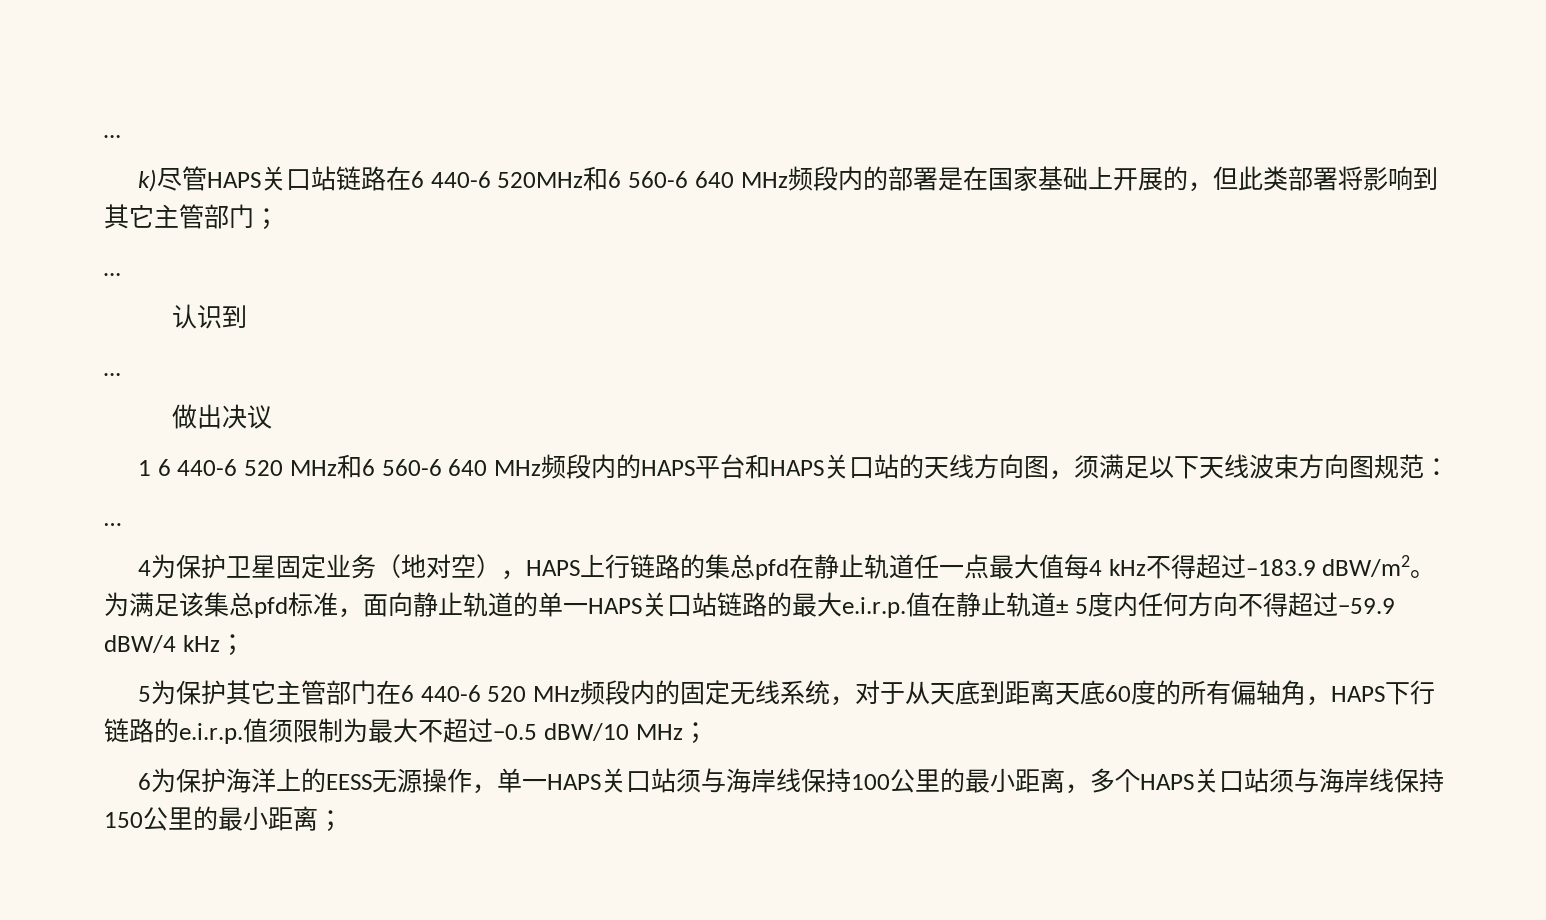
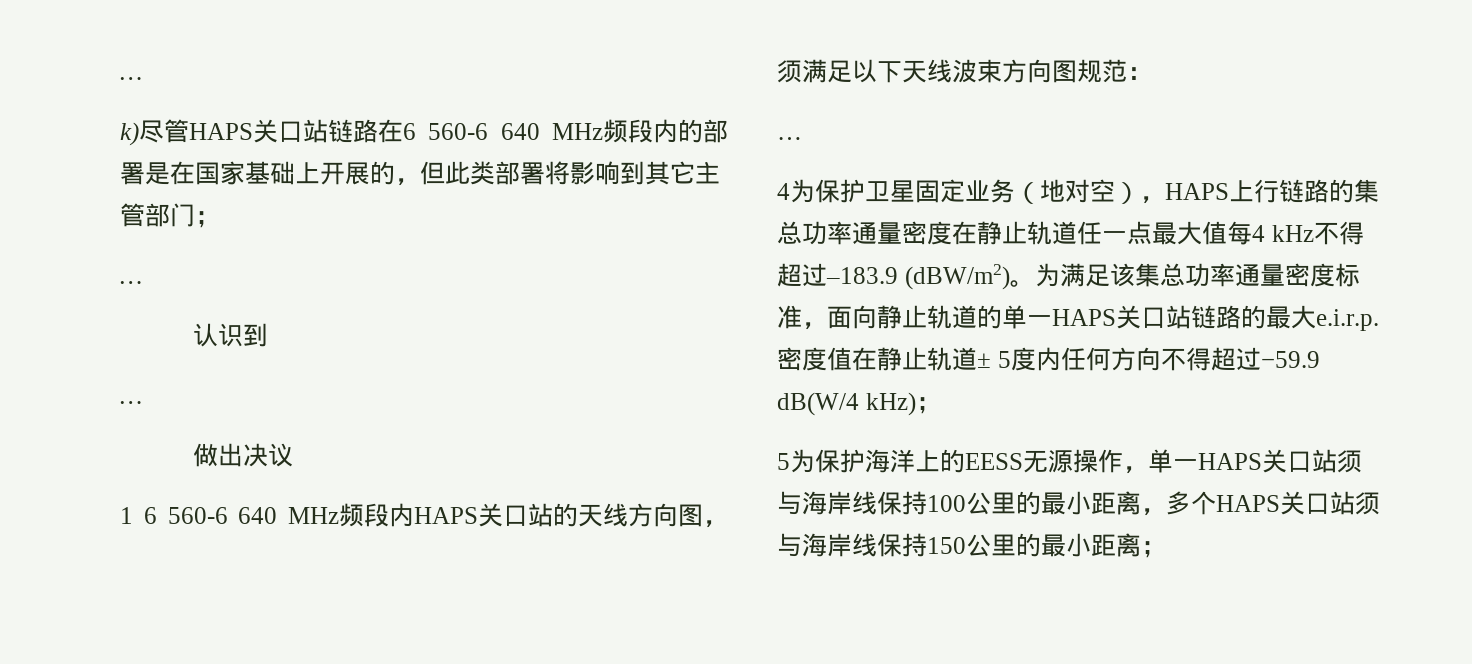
[430,166,622,191] 440-6 520MHz和6 -> (416, 131) none
[177,454,771,479] 440-6 520 MHz和6 560-6 640 MHz频段内的HAPS平台和 -> [167,503,414,527] 560-6 640 MHz频段内
[754,559,789,580] pfd -> [802,221,952,245] 功率通量密度
[1322,555,1411,577] dBW/m2 -> [904,264,1010,290] (dBW/m2)
[254,597,288,618] pfd -> [1184,263,1335,287] 功率通量密度
(906, 607) none -> [777,347,827,371] 密度
[104,635,220,653] dBW/4 kHz -> [777,392,916,416] dB(W/4 kHz)
[225,680,1436,706] [104,718,708,744] [137,768,226,793] 其它主管部门在6 440-6 520 MHz频段内的固定无线系统，对于从天底到距离天底60度的所有偏轴角，HAPS下行链路的e.i.r.p.值须限制为最大不超过−0.5 dBW/10 MHz； // 6为保护 -> (865, 461) none

